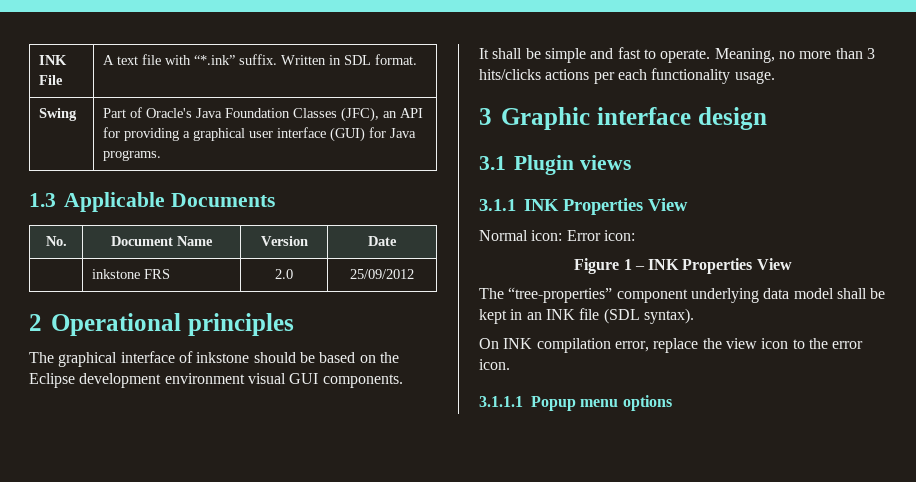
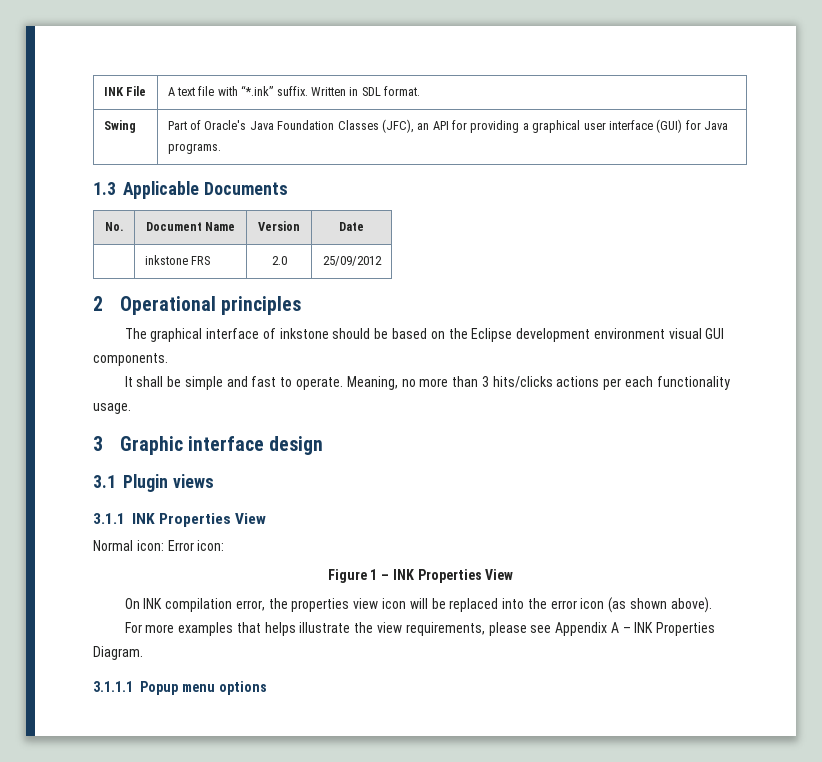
[479,287,886,303] [479,308,694,324] [479,338,864,353] [479,359,510,370] The “tree-properties” component underlying data model shall be kept in an INK file (SDL syntax). // On INK compilation error, replace the view icon to the error icon. -> [124,597,712,613] [124,622,716,636] [93,646,143,660] On INK compilation error, the properties view icon will be replaced into the error icon (as shown above). // For more examples that helps illustrate the view requirements, please see Appendix A – INK Properties Diagram.

